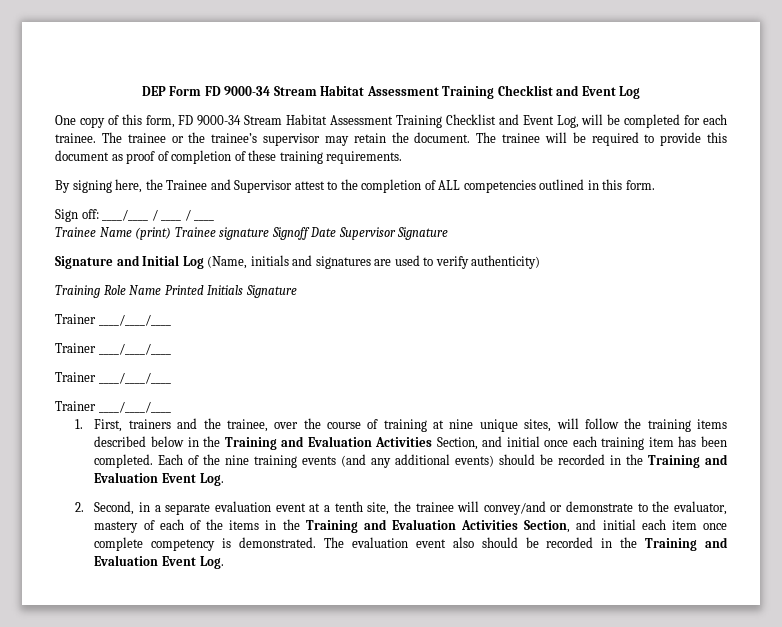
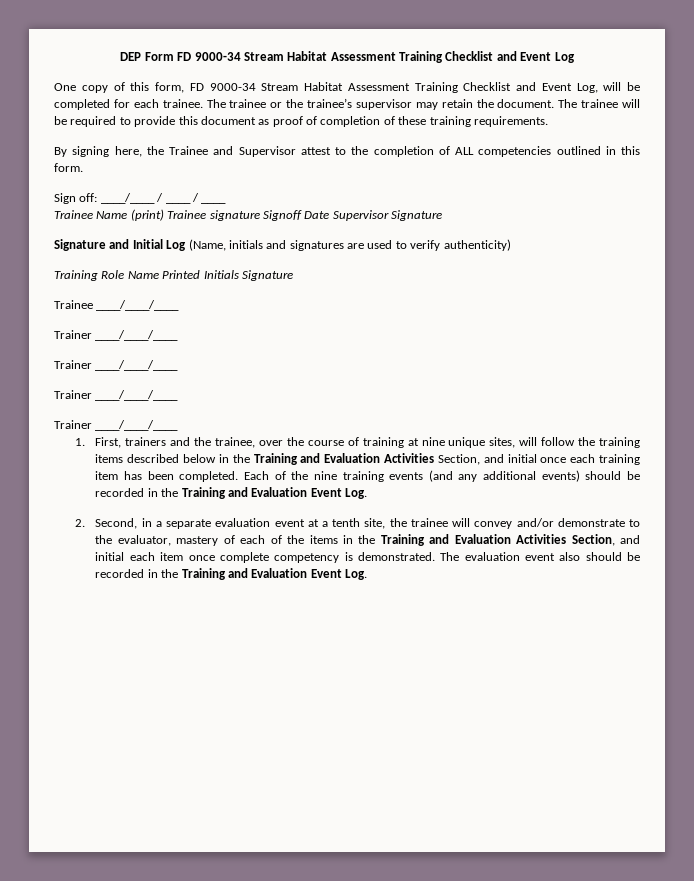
(297, 291) none -> [54,300,180,311] // Trainee ____/____/____
[483,501,563,515] convey/and or -> [474,518,554,529] convey and/or

